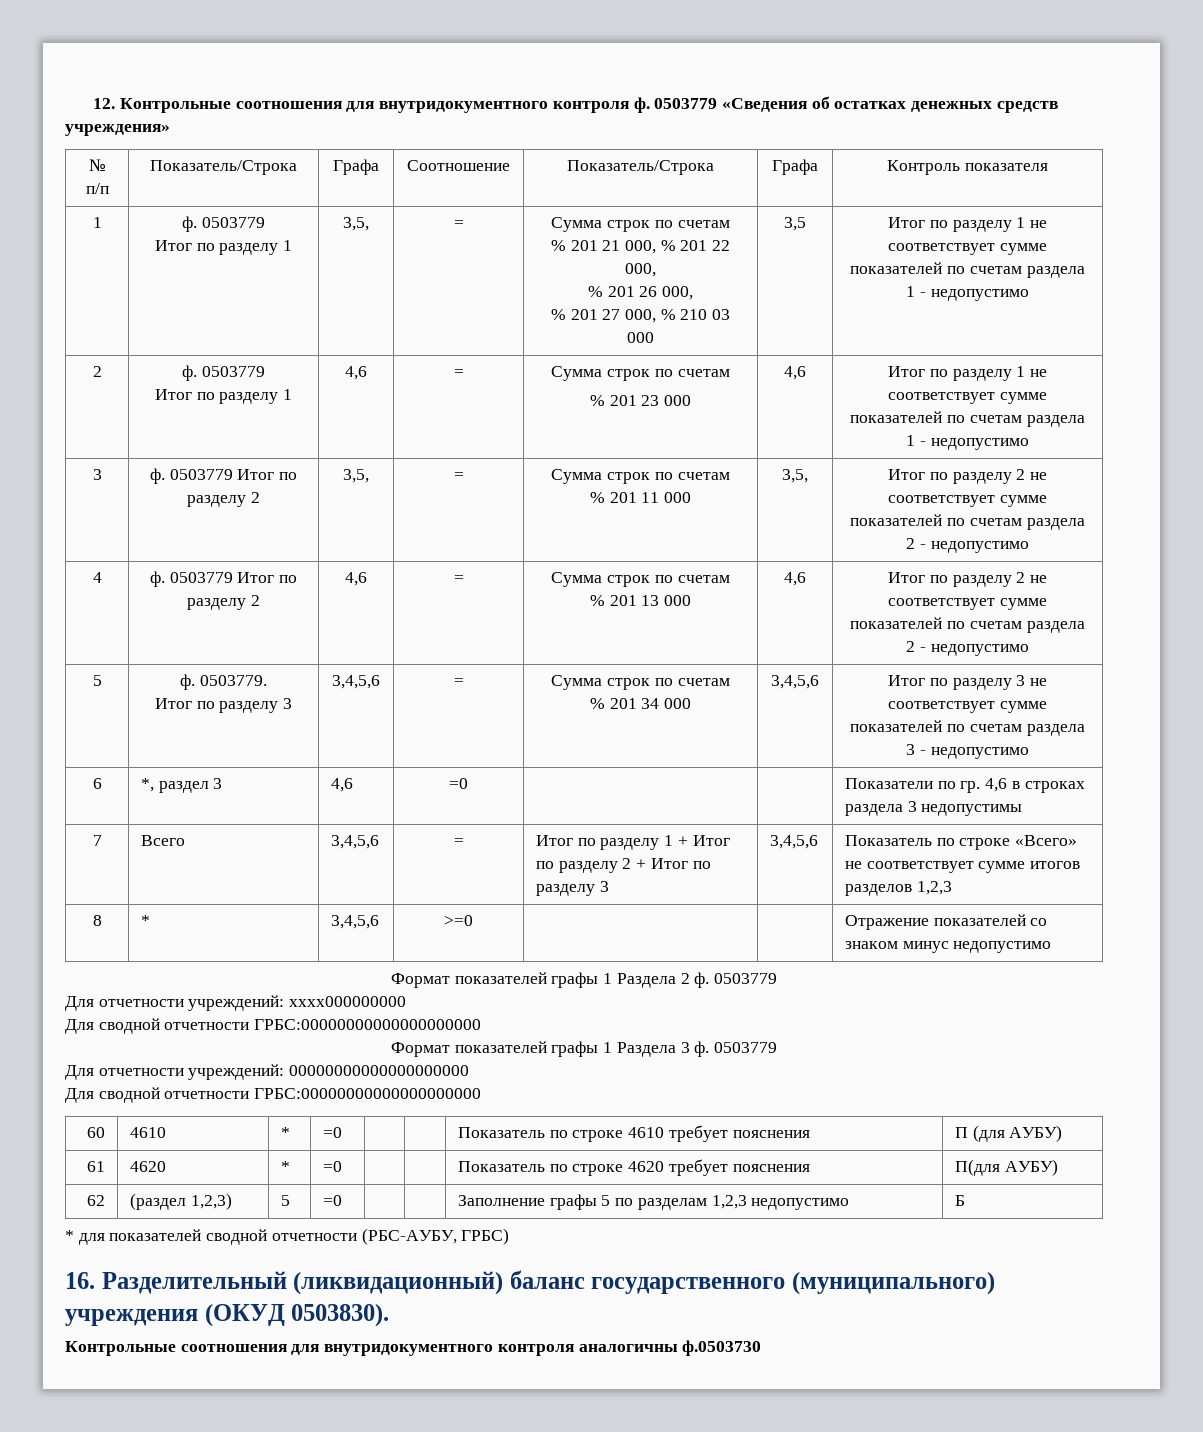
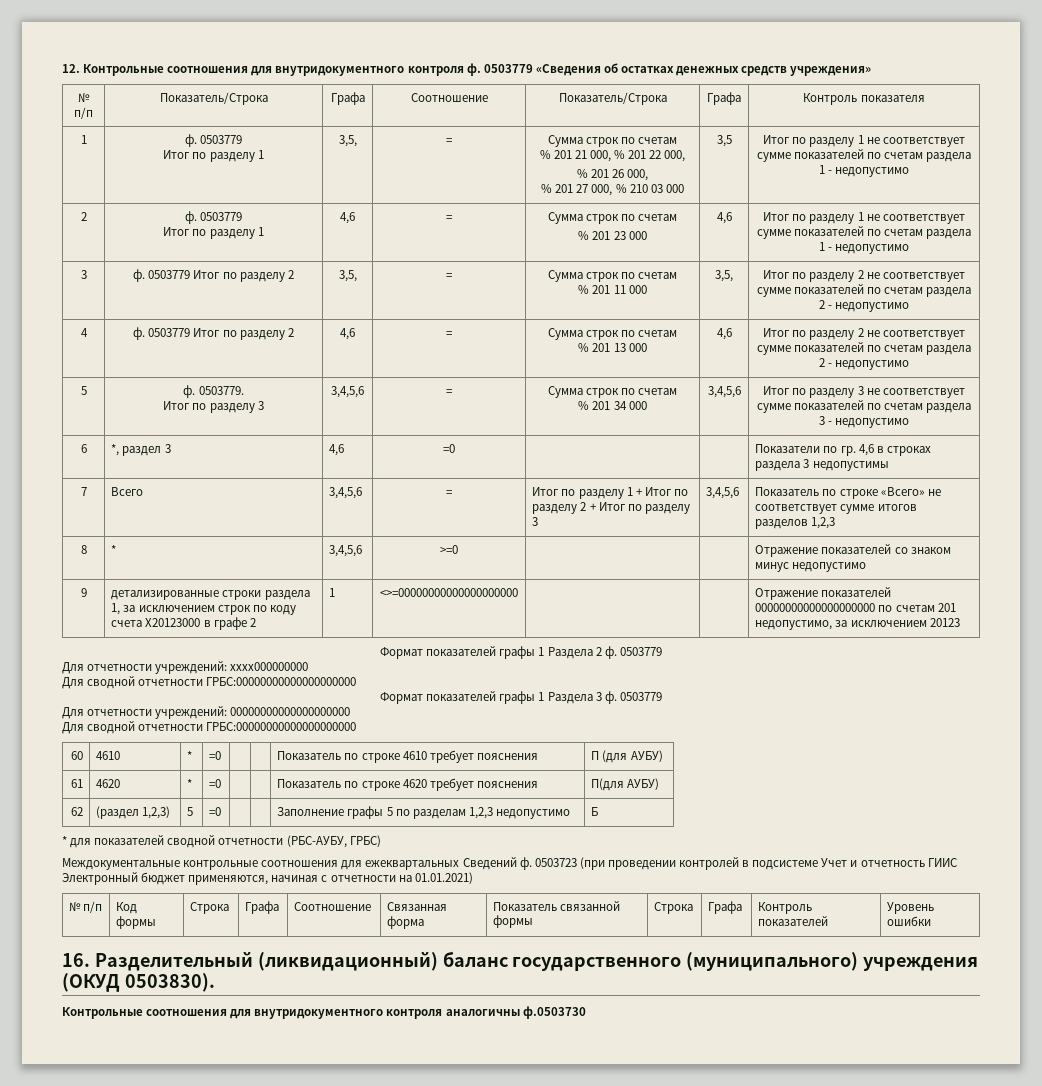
(1052, 947) none -> [80,588,87,597] [111,590,310,600] [111,603,296,615] [111,617,256,630] [329,588,336,597] [379,588,518,597] [755,587,892,600] [755,603,956,612] [755,618,960,630] // 9 | детализированные строки раздела 1, за исключением строк по коду счета Х20123000 в графе 2 | 1 | <>=00000000000000000000 | | | Отражение показателей 00000000000000000000 по счетам 201 недопустимо, за исключением 20123
(510, 1236) none -> [62,857,957,870] [62,872,473,885] [69,901,103,913] [116,902,138,914] [116,916,157,929] [190,902,230,914] [245,901,280,914] [294,902,372,911] [387,902,448,911] [387,916,425,929] [493,901,621,911] [493,915,534,928] [654,902,694,914] [708,901,743,914] [758,902,813,914] [758,916,829,926] [887,902,935,914] [887,916,932,926] // Междокументальные контрольные соотношения для ежеквартальных Сведений ф. 0503723 (при проведении контролей в подсистеме Учет и отчетность ГИИС Электронный бюджет применяются, начиная с отчетности на 01.01.2021) // № п/п | Код формы | Строка | Графа | Соотношение | Связанная форма | Показатель связанной формы | Строка | Графа | Контроль показателей | Уровень ошибки

